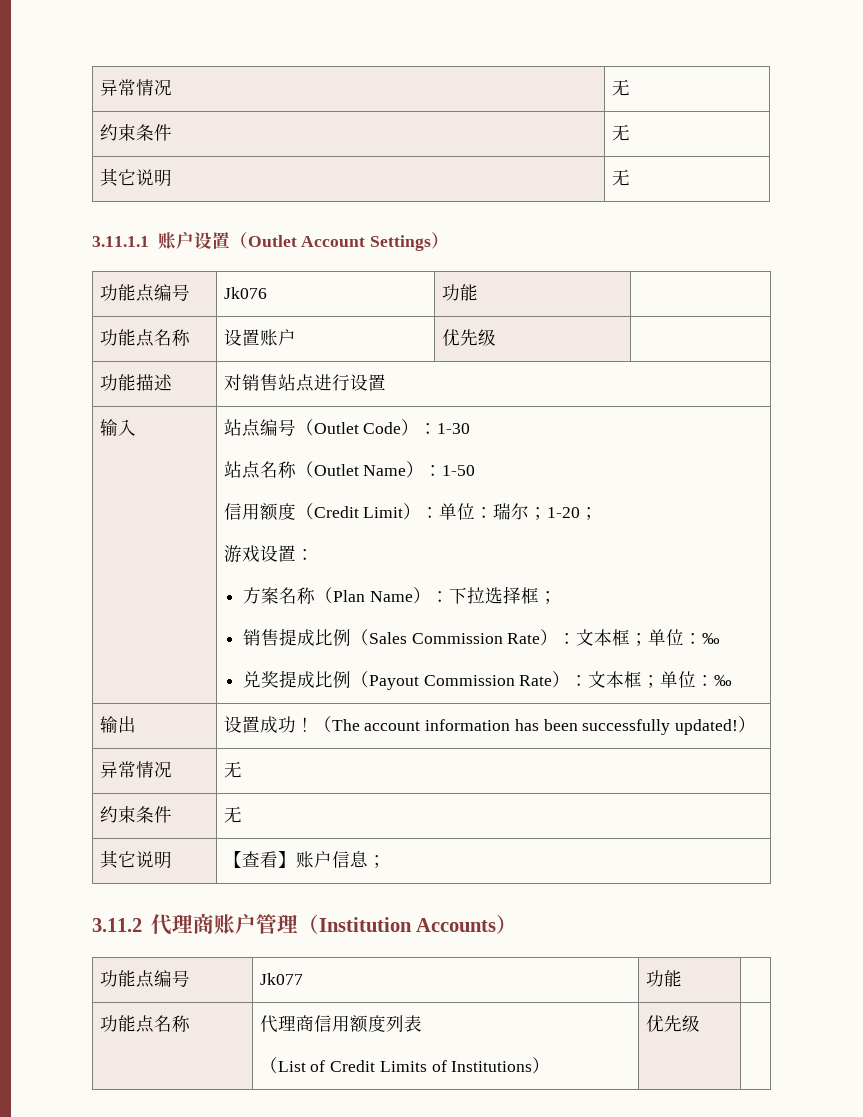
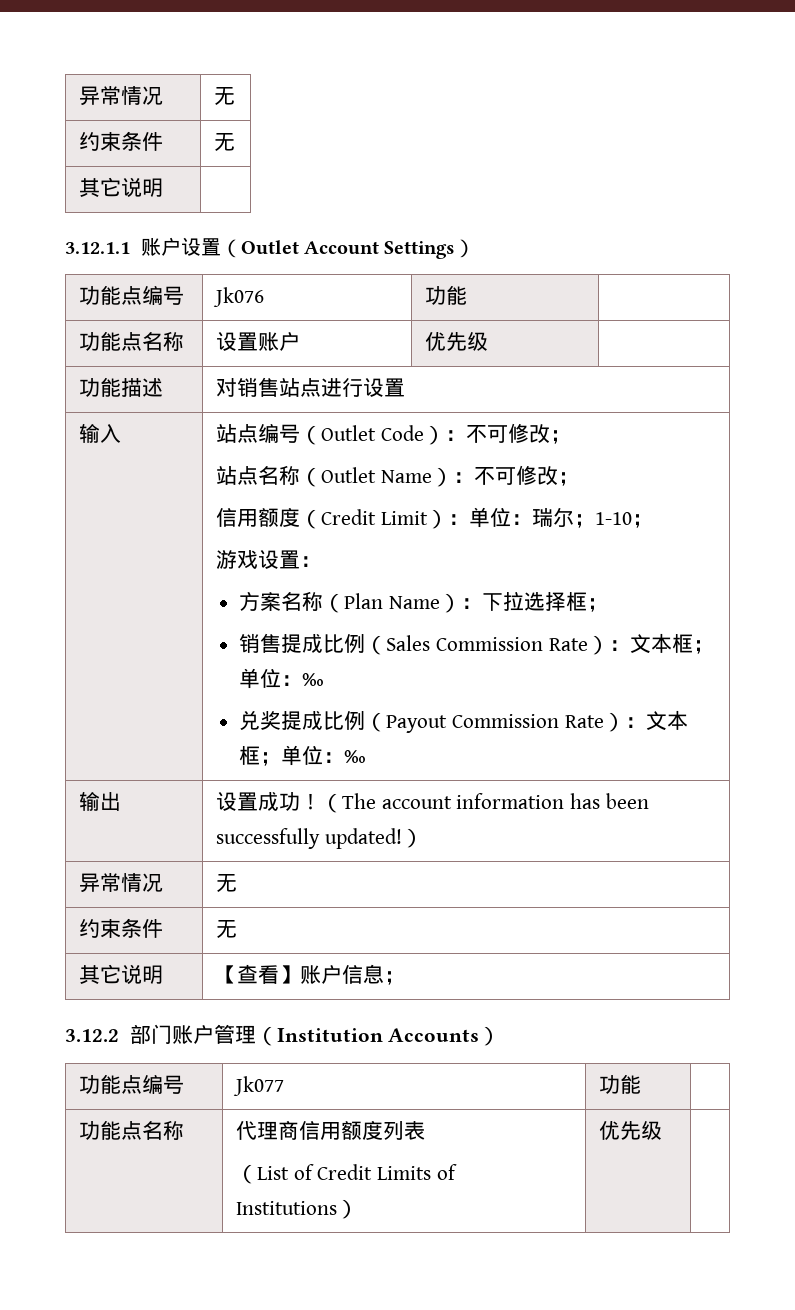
[99,79,172,96] [611,79,630,96] [99,124,172,141] [611,124,630,141] [99,168,172,187] [611,169,630,186] [92,236,149,247] 异常情况 | 无 // 约束条件 | 无 // 其它说明 | 无 // 3.11.1.1 -> [79,86,164,106] [214,87,236,105] [79,131,164,151] [214,133,236,151] [79,177,164,197] [65,242,130,254] 异常情况 | 无 // 约束条件 | 无 // 其它说明 | // 3.12.1.1
[437,423,471,434] 1-30 -> [465,423,571,444] 不可修改；
[442,465,476,476] 1-50 -> [473,465,579,486] 不可修改；
[547,507,581,518] 1-20 -> [594,512,632,525] 1-10
[92,913,214,935] 3.11.2代理商 -> [65,1024,172,1044] 3.12.2部门

